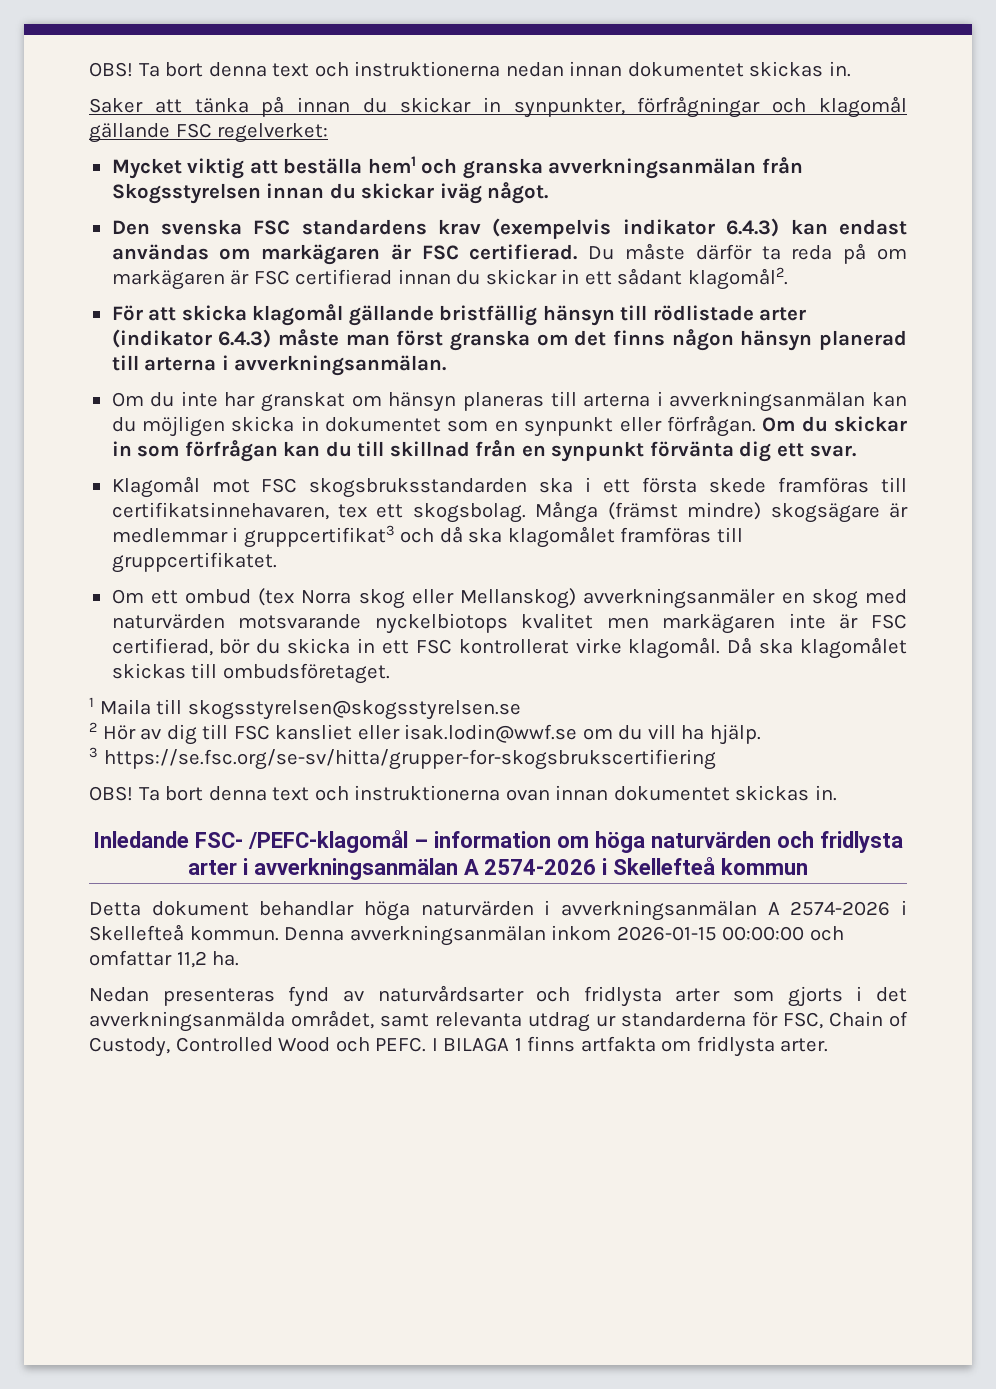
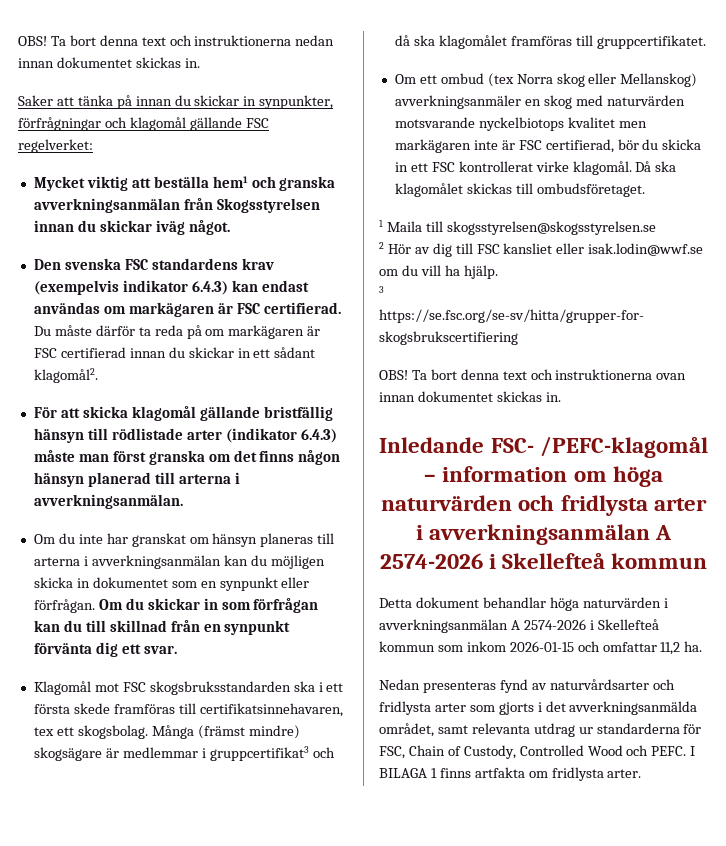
[189,925,546,946] kommun. Denna avverkningsanmälan -> [379,641,463,652] kommun som
[722,926,805,941] 00:00:00 -> (574, 646) none

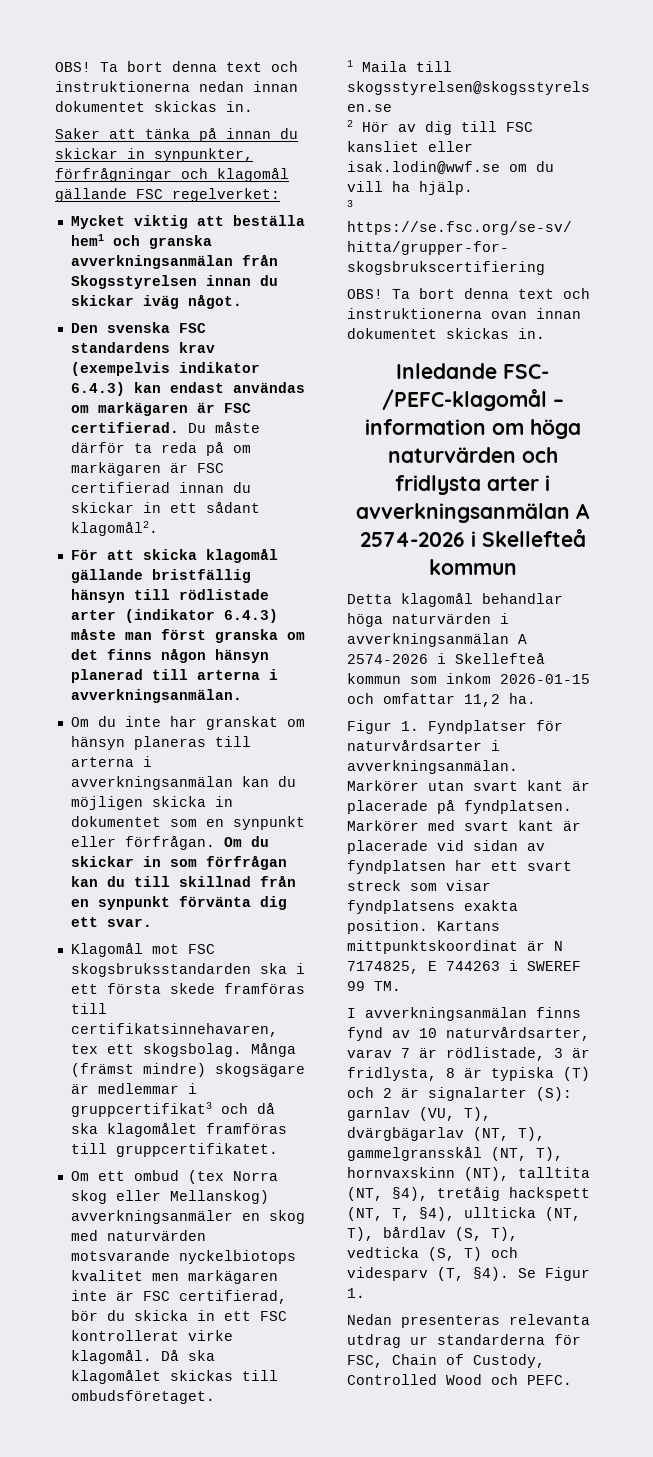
[415,597,479,608] dokument -> [401,593,473,607] klagomål
[379,679,675,693] [379,701,698,715] [379,723,468,737] Nedan presenteras fynd av naturvårdsarter och fridlysta arter som gjorts i det avverkningsanmälda området, samt -> [347,720,563,734] [347,740,500,751] [347,760,518,774] [347,780,590,791] [347,800,572,814] [347,820,581,831] [347,840,545,854] [347,860,572,874] [347,880,491,891] [347,900,518,914] [347,920,500,934] [347,940,563,954] [347,960,581,974] [347,981,401,991] [347,1007,581,1021] [347,1027,590,1041] [347,1047,590,1061] [347,1067,590,1081] [347,1087,572,1101] [347,1107,491,1121] [347,1127,545,1141] [347,1147,563,1161] [347,1167,590,1181] [347,1187,590,1201] [347,1207,581,1221] [347,1227,518,1241] [347,1247,518,1261] [347,1267,590,1281] [347,1288,365,1298] [347,1314,500,1328] Figur 1. Fyndplatser för naturvårdsarter i avverkningsanmälan. Markörer utan svart kant är placerade på fyndplatsen. Markörer med svart kant är placerade vid sidan av fyndplatsen har ett svart streck som visar fyndplatsens exakta position. Kartans mittpunktskoordinat är N 7174825, E 744263 i SWEREF 99 TM. // I avverkningsanmälan finns fynd av 10 naturvårdsarter, varav 7 är rödlistade, 3 är fridlysta, 8 är typiska (T) och 2 är signalarter (S): garnlav (VU, T), dvärgbägarlav (NT, T), gammelgransskål (NT, T), hornvaxskinn (NT), talltita (NT, §4), tretåig hackspett (NT, T, §4), ullticka (NT, T), bårdlav (S, T), vedticka (S, T) och videsparv (T, §4). Se Figur 1. // Nedan presenteras
[690,746,696,756] [379,767,642,781] I BILAGA 1 finns artfakta om fridlysta arter. -> (572, 1380) none

